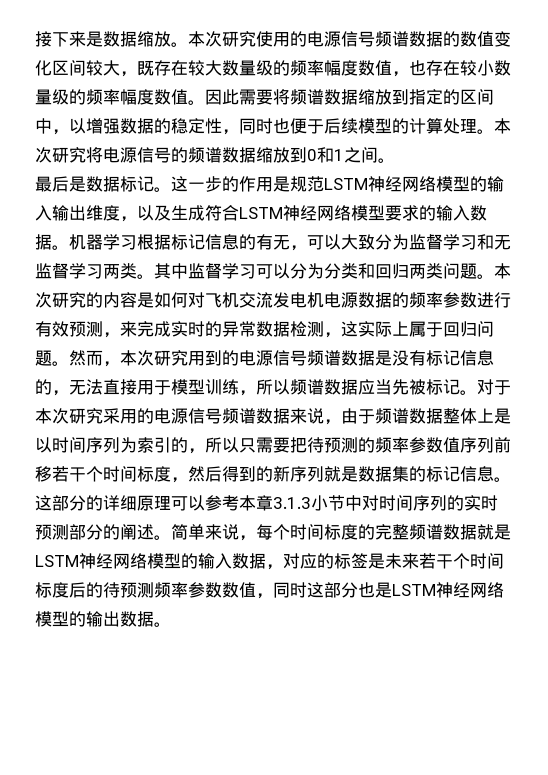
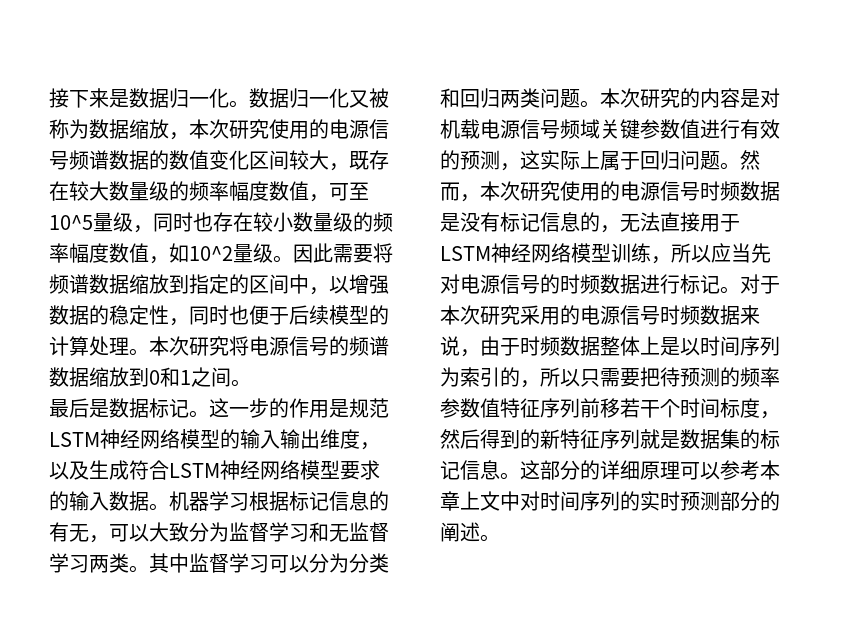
[137,31,188,47] 缩放。 -> [169,88,389,108] [49,119,189,140] 归一化。数据归一化又被称为数据缩放，
(409, 74) none -> [329,182,369,201] [49,212,193,233] 可至10^5量级，同时
(188, 97) none -> [149,243,273,264] ，如10^2量级
[154,292,511,308] [35,321,307,338] 如何对飞机交流发电机电源数据的频率参数进行有效预测，来完成实时的异常数据检 -> [760,88,780,108] [440,119,780,139] [440,150,480,170] 对机载电源信号频域关键参数值进行有效的预
[188,350,341,366] 用到的电源信号频谱 -> [560,181,740,201] 使用的电源信号时频
(171, 387) none -> [440,243,571,263] LSTM神经网络
[290,379,426,395] 频谱数据应当先被 -> [711,243,771,263] [440,274,680,294] 应当先对电源信号的时频数据进行
[222,408,256,424] 频谱 -> [660,305,700,325] 时频
[375,408,409,424] 频谱 -> [520,336,560,356] 时频
(460, 445) none -> [500,398,540,418] 特征
(290, 474) none -> [560,429,600,449] 特征
[273,495,345,511] 3.1.3小节 -> [460,491,500,511] 上文
[171,524,511,541] [35,553,504,570] [35,582,504,599] [35,611,171,627] 简单来说，每个时间标度的完整频谱数据就是LSTM神经网络模型的输入数据，对应的标签是未来若干个时间标度后的待预测频率参数数值，同时这部分也是LSTM神经网络模型的输出数据。 -> (500, 538) none

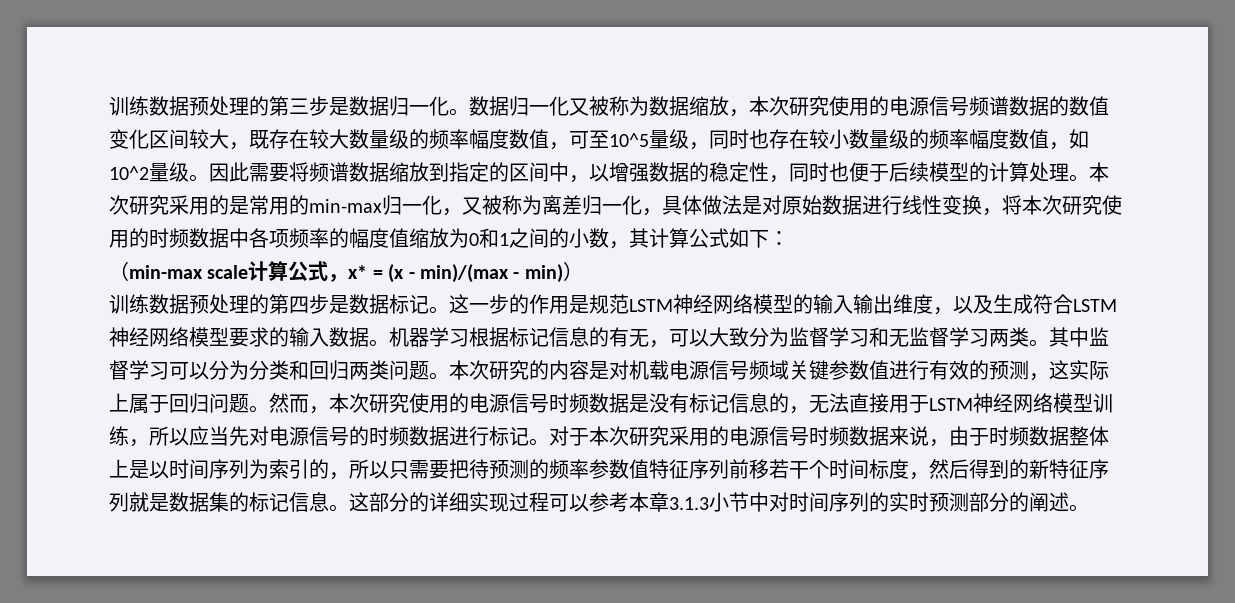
[49,88,109,108] 接下来 -> [109,96,329,116] 训练数据预处理的第三步
[229,336,389,356] [49,367,251,387] [49,398,89,418] 将电源信号的频谱数据缩放到0和1之间。 // 最后 -> [169,195,1122,216] [109,228,789,249] [109,261,583,283] [109,294,329,314] 采用的是常用的min-max归一化，又被称为离差归一化，具体做法是对原始数据进行线性变换，将本次研究使用的时频数据中各项频率的幅度值缩放为0和1之间的小数，其计算公式如下： // （min-max scale计算公式，x* = (x - min)/(max - min)） // 训练数据预处理的第四步
[640,461,680,480] 原理 -> [469,492,549,512] 实现过程
[460,491,500,511] 上文 -> [669,492,749,512] 3.1.3小节

